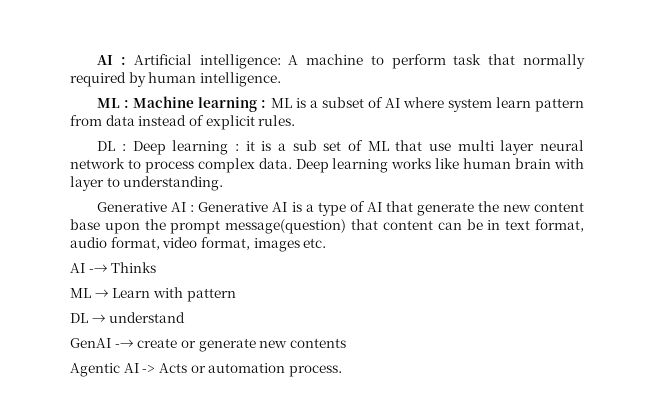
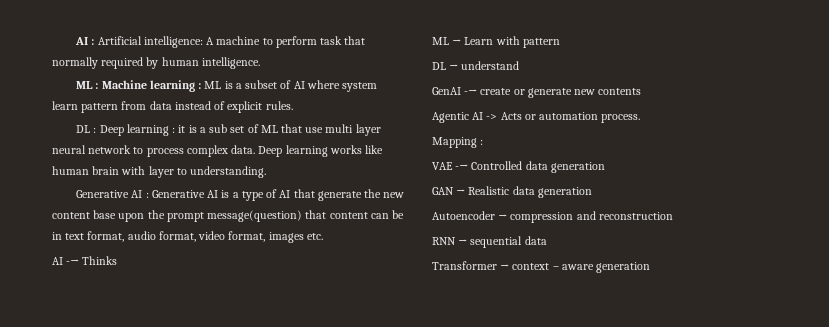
(342, 371) none -> [432,137,484,148] [432,161,605,173] [432,186,592,198] [432,211,673,223] [432,236,547,248] [432,261,651,273] // Mapping : // VAE -→ Controlled data generation // GAN → Realistic data generation // Autoencoder → compression and reconstruction // RNN → sequential data // Transformer → context – aware generation

